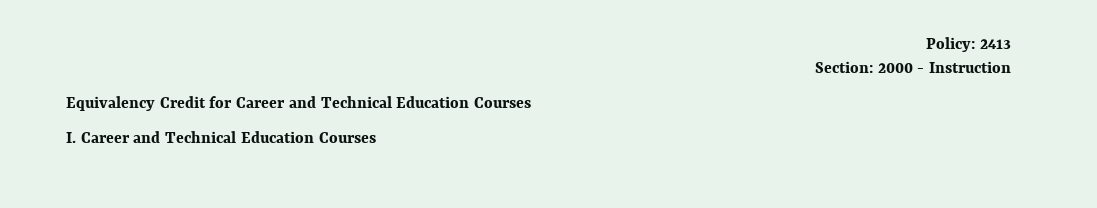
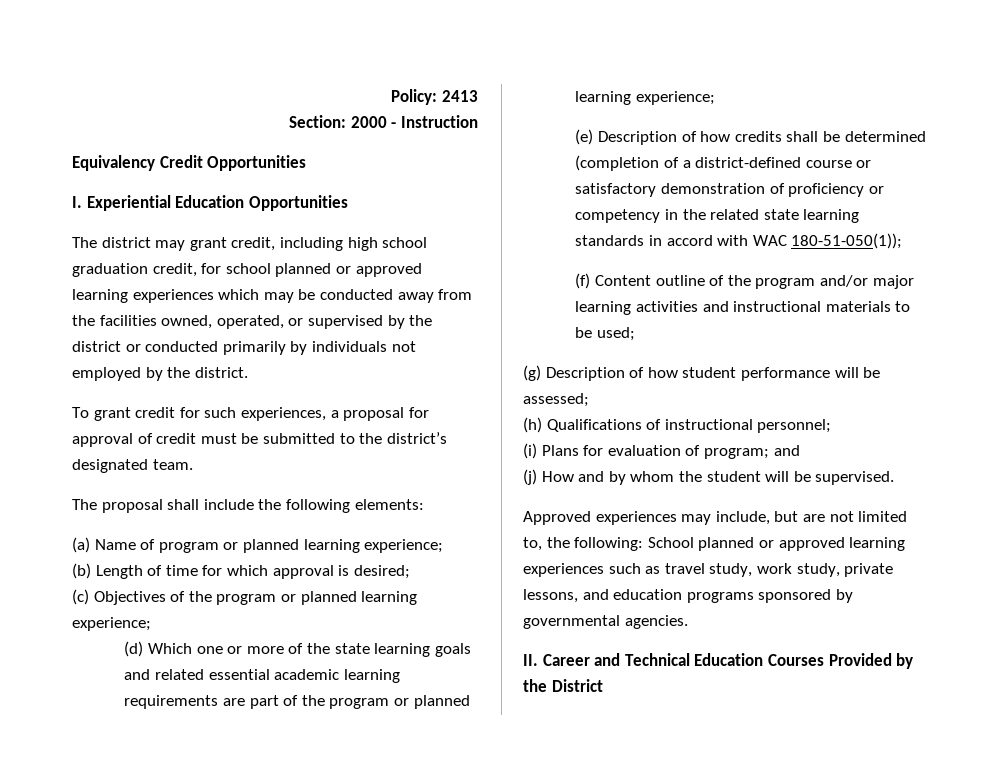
[209,96,532,108] [66,131,376,143] for Career and Technical Education Courses // I. Career and Technical Education Courses -> [207,155,307,171] [72,195,348,211] [72,237,428,251] [72,263,422,277] [72,289,473,303] [72,315,433,329] [72,341,416,355] [72,367,248,381] [72,407,429,421] [72,432,447,447] [72,459,193,473] [72,499,424,513] [72,537,444,553] [72,563,410,579] [72,589,418,605] [72,617,151,631] [124,641,471,657] [124,669,400,683] [124,695,470,709] [575,91,715,105] [575,129,926,145] [575,155,872,171] [575,183,884,197] [575,209,860,223] [575,233,903,249] [575,273,914,289] [575,301,911,315] [575,327,635,341] [523,365,881,381] [523,393,589,407] [523,417,832,433] [523,443,800,459] [523,469,895,485] [523,511,908,525] [523,537,906,551] [523,563,894,577] [523,589,853,603] [523,615,688,629] [523,653,914,669] [523,679,603,692] Opportunities // I. Experiential Education Opportunities // The district may grant credit, including high school graduation credit, for school planned or approved learning experiences which may be conducted away from the facilities owned, operated, or supervised by the district or conducted primarily by individuals not employed by the district. // To grant credit for such experiences, a proposal for approval of credit must be submitted to the district’s designated team. // The proposal shall include the following elements: // (a) Name of program or planned learning experience; // (b) Length of time for which approval is desired; // (c) Objectives of the program or planned learning experience; // (d) Which one or more of the state learning goals and related essential academic learning requirements are part of the program or planned learning experience; // (e) Description of how credits shall be determined (completion of a district-defined course or satisfactory demonstration of proficiency or competency in the related state learning standards in accord with WAC 180-51-050(1)); // (f) Content outline of the program and/or major learning activities and instructional materials to be used; // (g) Description of how student performance will be assessed; // (h) Qualifications of instructional personnel; // (i) Plans for evaluation of program; and // (j) How and by whom the student will be supervised. // Approved experiences may include, but are not limited to, the following: School planned or approved learning experiences such as travel study, work study, private lessons, and education programs sponsored by governmental agencies. // II. Career and Technical Education Courses Provided by the District

